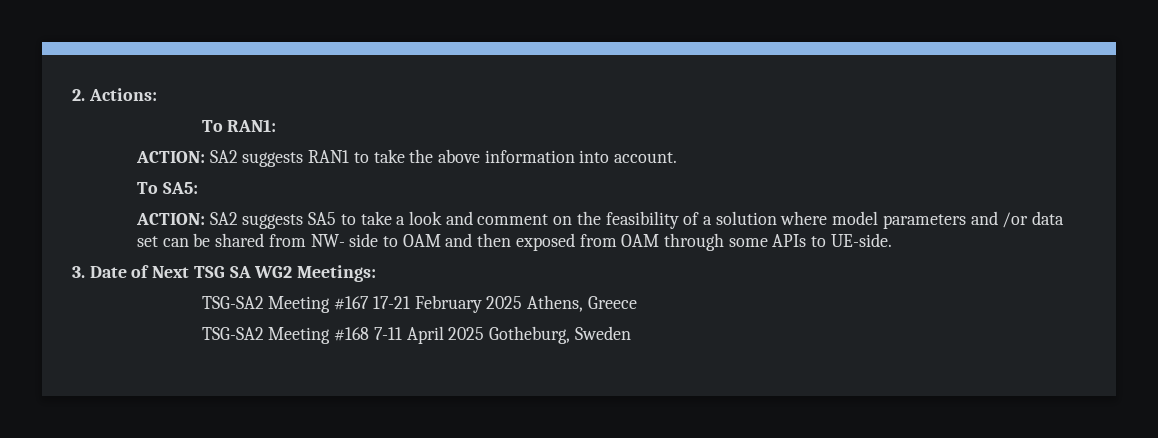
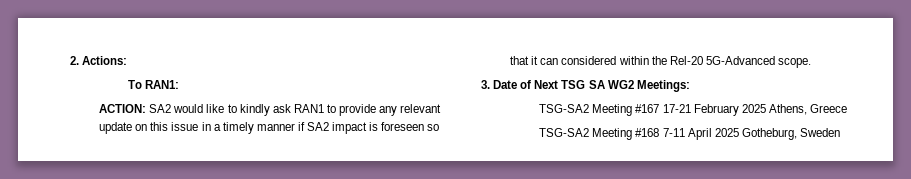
[242,149,678,167] [136,182,198,194] [135,211,1065,229] [136,233,892,251] suggests RAN1 to take the above information into account. // To SA5: // ACTION: SA2 suggests SA5 to take a look and comment on the feasibility of a solution where model parameters and /or data set can be shared from NW- side to OAM and then exposed from OAM through some APIs to UE-side. -> [173,104,442,116] [99,122,440,134] [510,56,811,68] would like to kindly ask RAN1 to provide any relevant update on this issue in a timely manner if SA2 impact is foreseen so that it can considered within the Rel-20 5G-Advanced scope.

